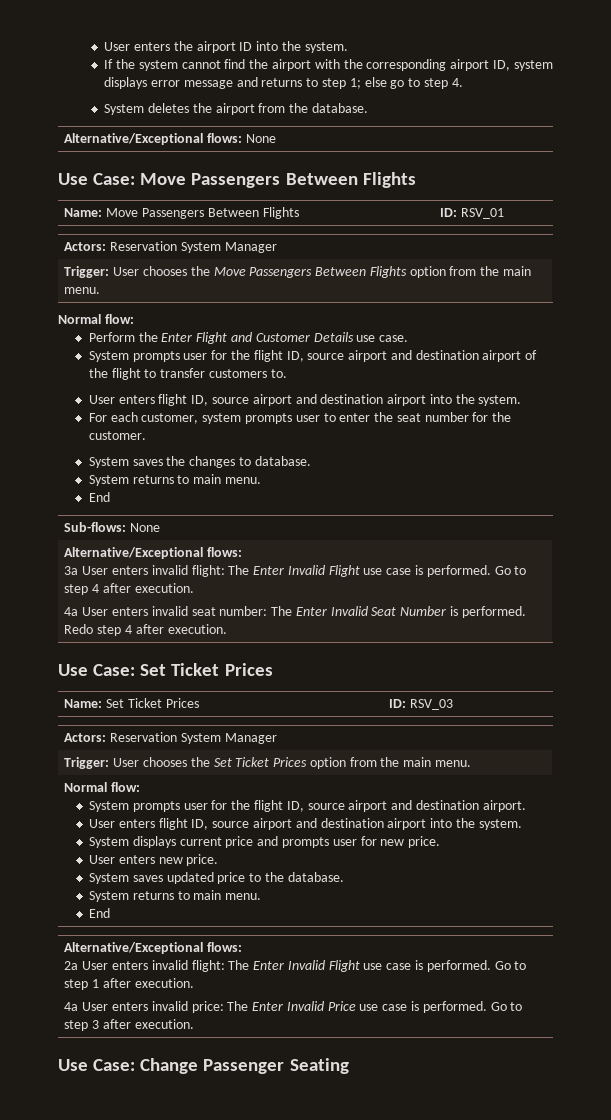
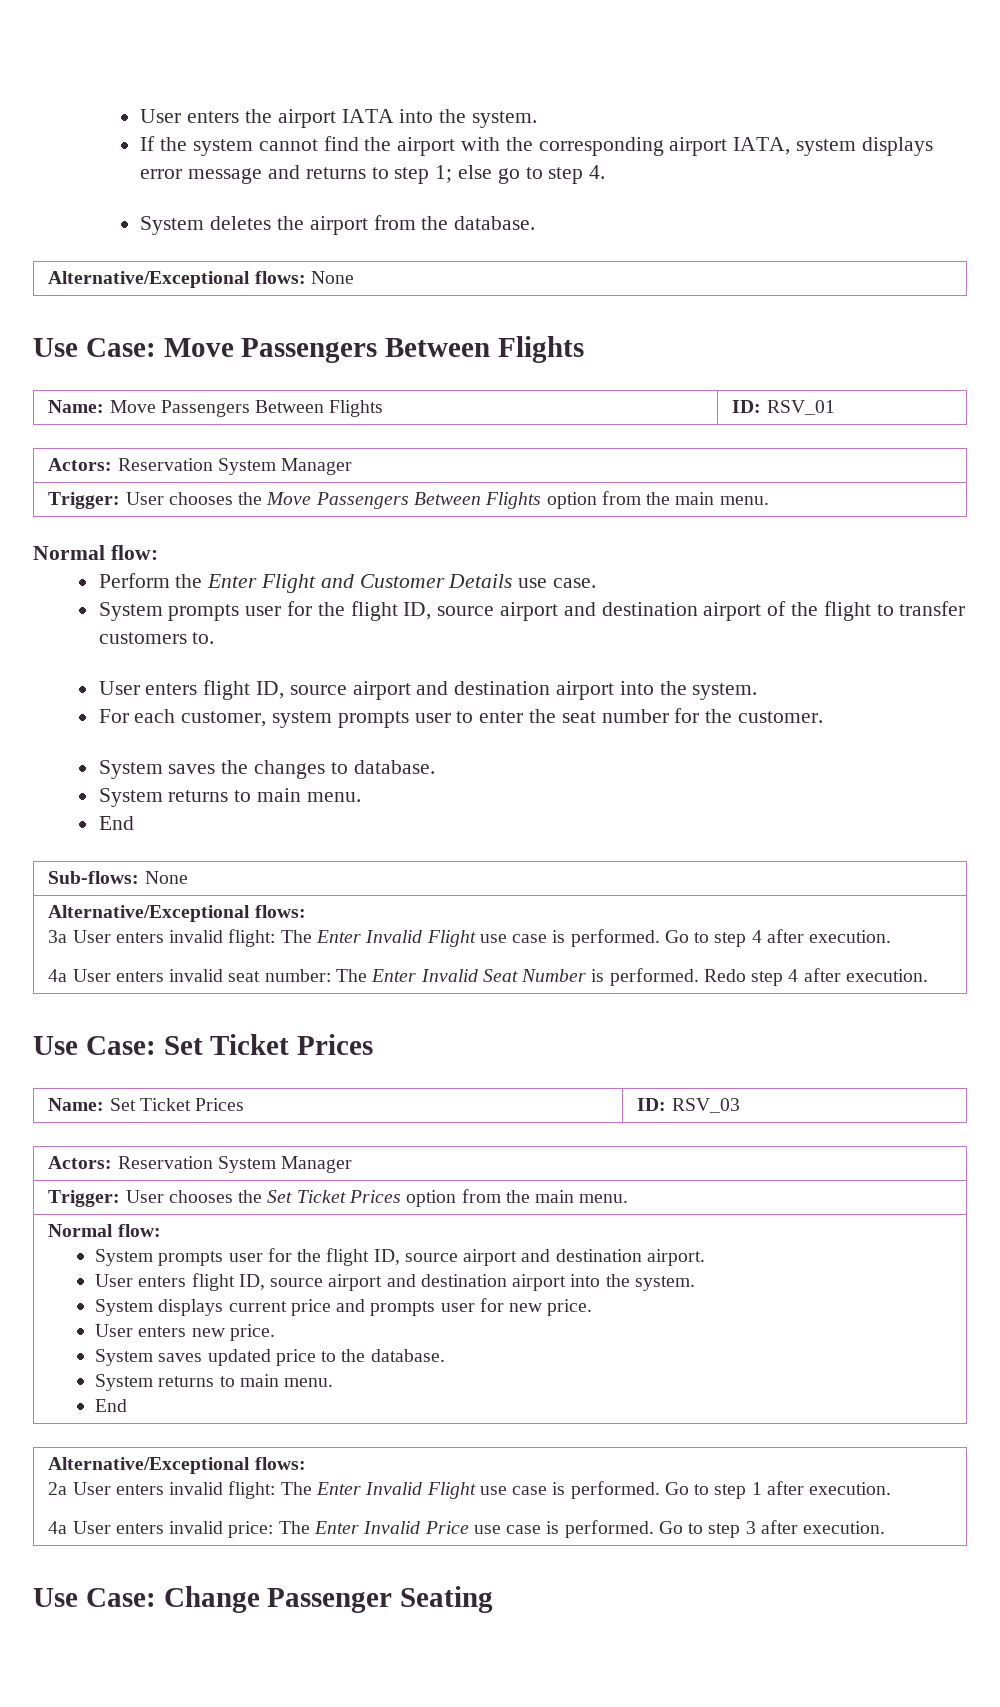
[239,42,253,51] ID -> [341,109,394,123] IATA
[492,60,510,71] ID, -> [733,137,791,155] IATA,

